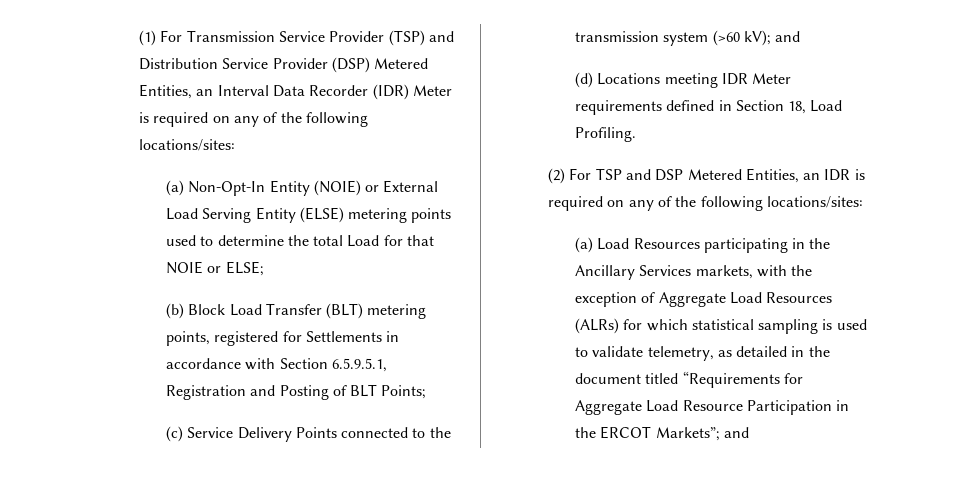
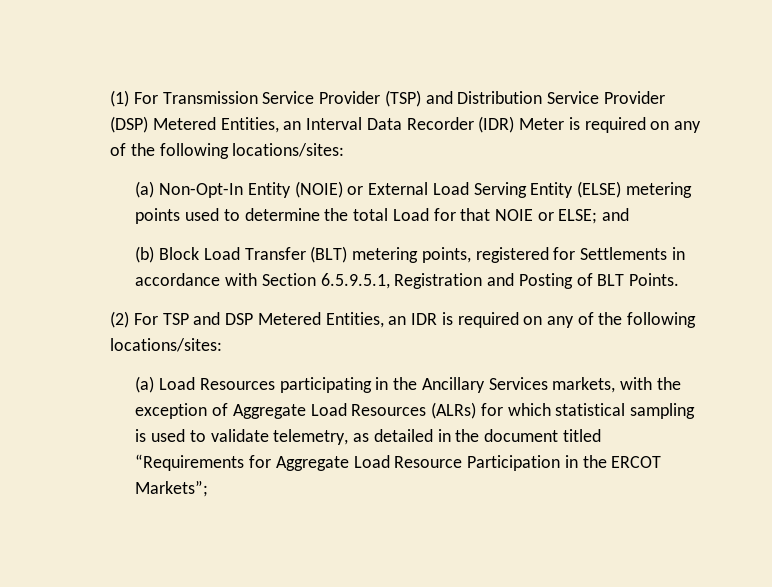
(264, 268) none -> [602,208,630,221] and
[381,385,427,399] [165,426,451,442] [574,30,801,46] [574,72,792,88] [574,100,843,115] [574,127,636,142] Points; // (c) Service Delivery Points connected to the transmission system (>60 kV); and // (d) Locations meeting IDR Meter requirements defined in Section 18, Load Profiling. -> [628,273,679,286] Points.
[723,427,749,438] and -> (209, 488) none

